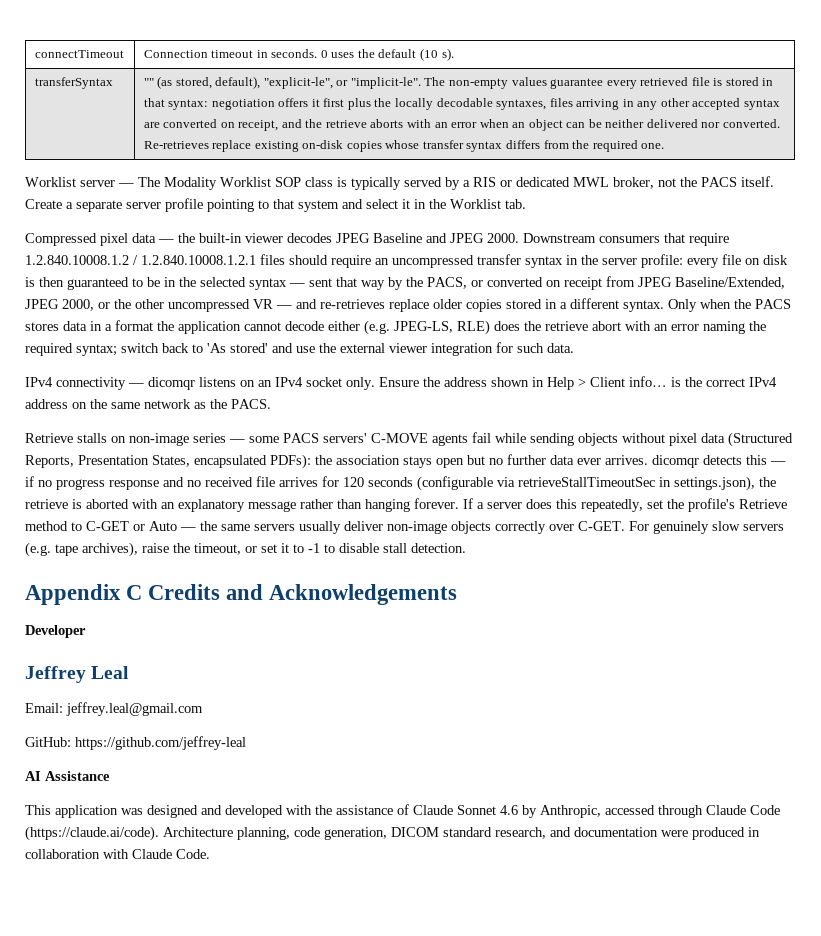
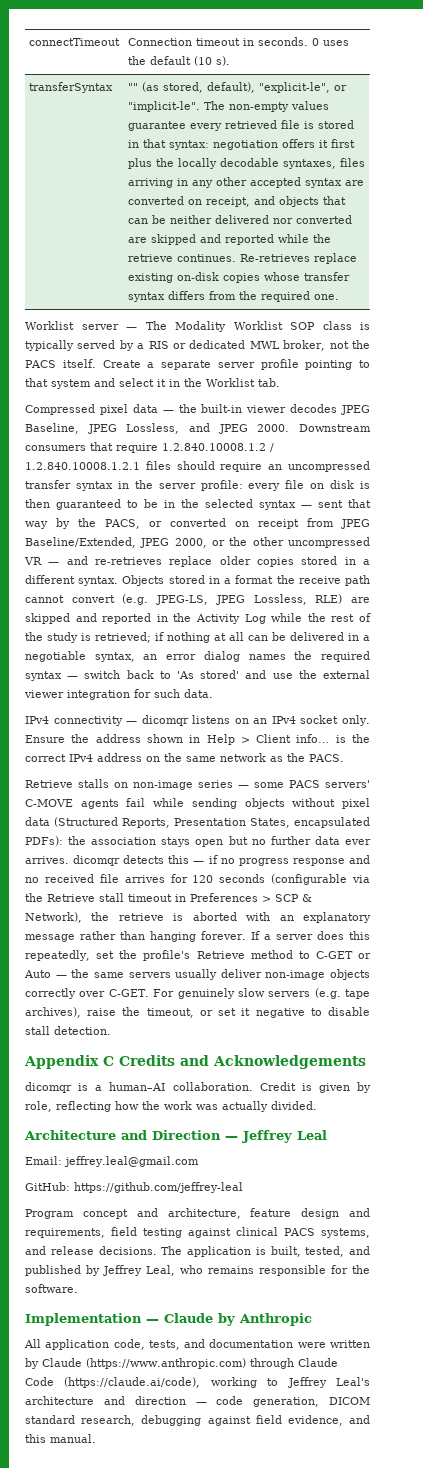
[305,119,563,131] the retrieve aborts with an error when an object -> [279,196,347,207] objects that
[722,119,780,128] converted. -> [296,215,353,224] [128,234,332,245] [128,254,237,262] converted are skipped and reported while the retrieve continues.
[373,233,422,243] Baseline -> [25,423,180,434] Baseline, JPEG Lossless,
[668,299,791,312] [25,320,766,335] [25,343,117,356] Only when the PACS stores data in a format the application cannot decode either (e.g. JPEG-LS, RLE) does the retrieve abort with an error naming the required syntax; -> [122,575,371,586] [25,594,371,605] [25,613,371,624] [25,632,370,643] [25,651,371,662] [25,671,79,681] Objects stored in a format the receive path cannot convert (e.g. JPEG-LS, JPEG Lossless, RLE) are skipped and reported in the Activity Log while the rest of the study is retrieved; if nothing at all can be delivered in a negotiable syntax, an error dialog names the required syntax —
[518,476,755,491] retrieveStallTimeoutSec in settings.json), -> [25,893,312,902] [25,912,82,923] the Retrieve stall timeout in Preferences > SCP & Network),
[293,543,320,553] to -1 -> [255,1008,305,1018] negative
[25,625,86,638] Developer // -> [25,1082,371,1093] [25,1101,317,1112] [24,1130,238,1140] dicomqr is a human–AI collaboration. Credit is given by role, reflecting how the work was actually divided. // Architecture and Direction —
[25,771,110,781] [25,804,780,818] [25,826,290,841] AI Assistance // This application was designed and developed with the assistance of Claude Sonnet 4.6 by Anthropic, accessed through Claude Code (https://claude.ai/code). Architecture planning, -> [25,1208,370,1219] [25,1227,370,1238] [25,1246,370,1257] [25,1265,370,1276] [25,1284,78,1293] [25,1313,312,1326] [24,1339,370,1350] [25,1358,338,1369] [25,1377,370,1388] [25,1396,207,1405] Program concept and architecture, feature design and requirements, field testing against clinical PACS systems, and release decisions. The application is built, tested, and published by Jeffrey Leal, who remains responsible for the software. // Implementation — Claude by Anthropic // All application code, tests, and documentation were written by Claude (https://www.anthropic.com) through Claude Code (https://claude.ai/code), working to Jeffrey Leal's architecture and direction —
[550,827,760,840] [25,849,210,859] and documentation were produced in collaboration with Claude Code. -> [141,1415,370,1426] [25,1434,96,1443] debugging against field evidence, and this manual.

